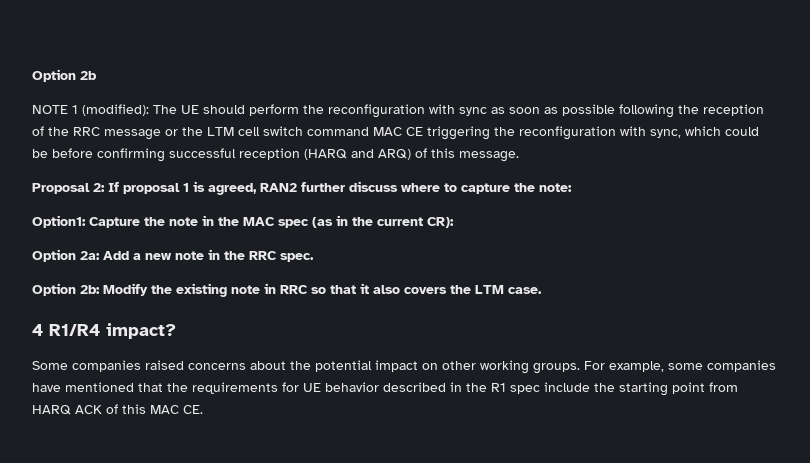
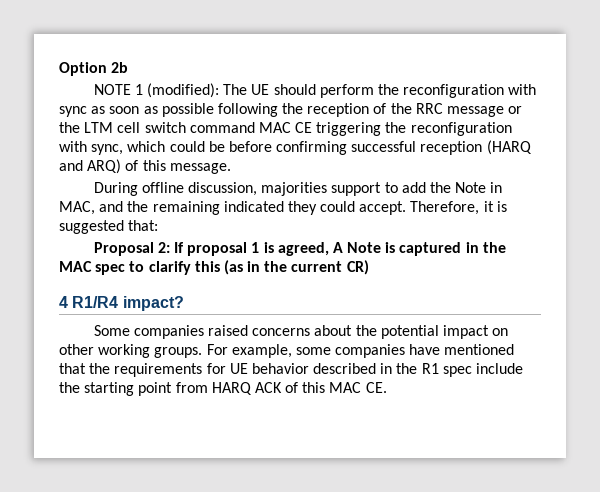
(519, 156) none -> [93,182,503,196] [59,201,507,215] [59,220,159,234] // During offline discussion, majorities support to add the Note in MAC, and the remaining indicated they could accept. Therefore, it is suggested that:
[260,181,572,194] [32,215,198,228] RAN2 further discuss where to capture the note: // Option1: Capture the note -> [332,242,462,256] A Note is captured
(309, 223) none -> [129,261,220,275] to clarify this
[427,217,454,228] [32,249,314,262] [32,283,542,297] CR): // Option 2a: Add a new note in the RRC spec. // Option 2b: Modify the existing note in RRC so that it also covers the LTM case. -> [346,260,369,275] CR)

